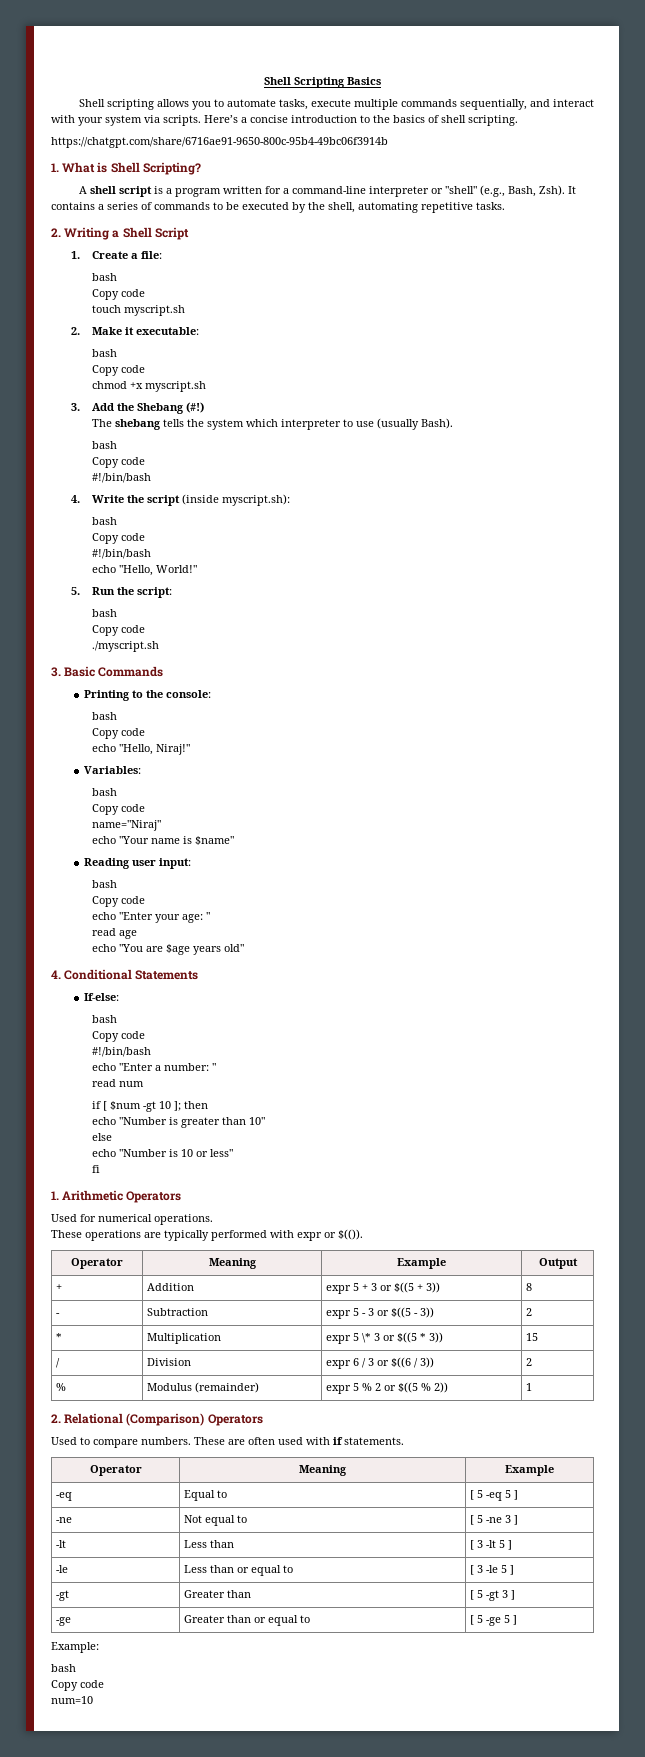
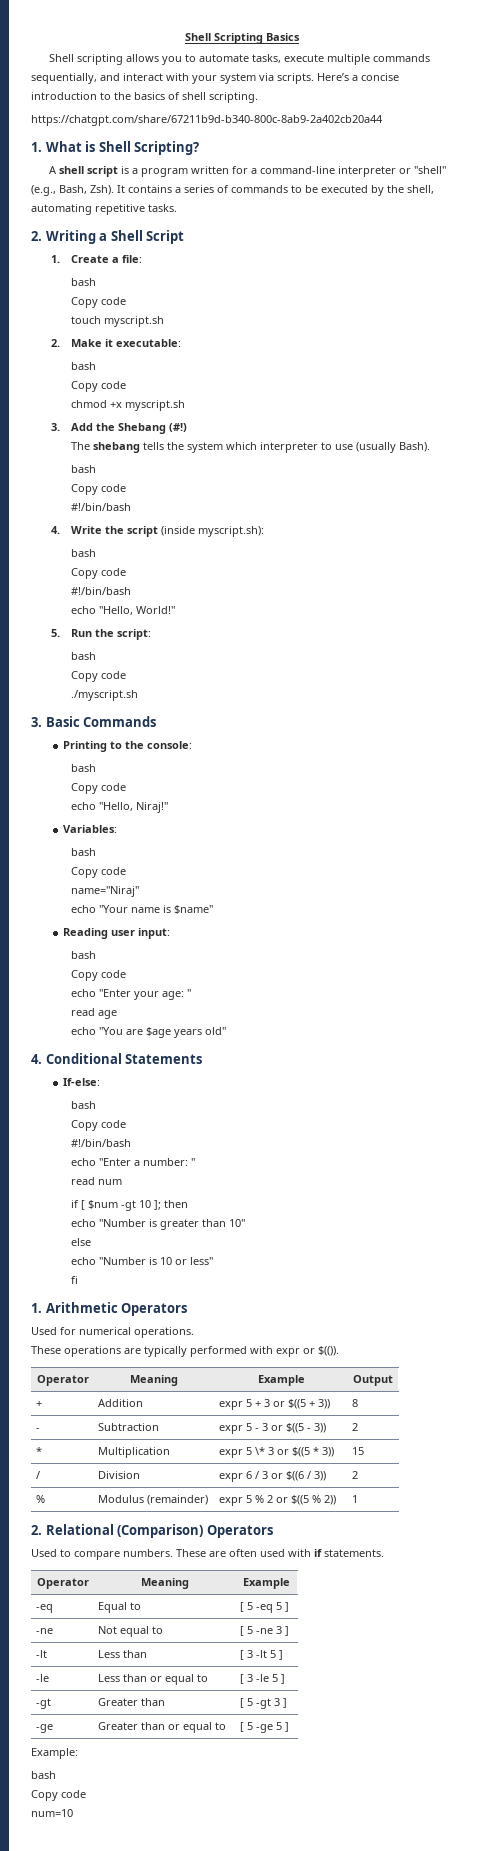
[51,137,388,148] https://chatgpt.com/share/6716ae91-9650-800c-95b4-49bc06f3914b -> [31,115,383,126] https://chatgpt.com/share/67211b9d-b340-800c-8ab9-2a402cb20a44

